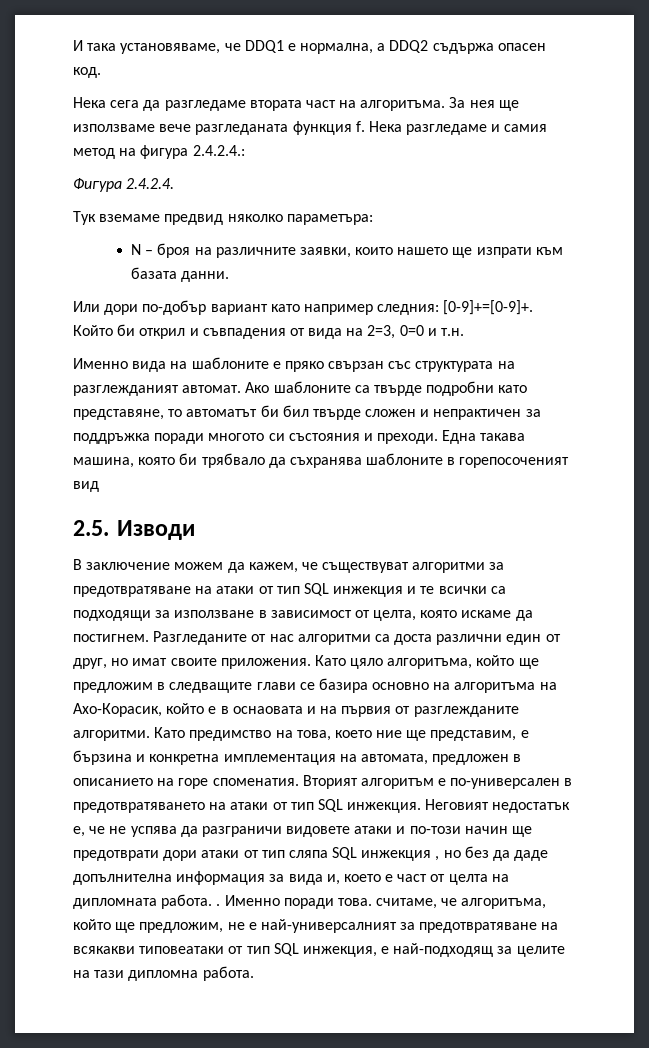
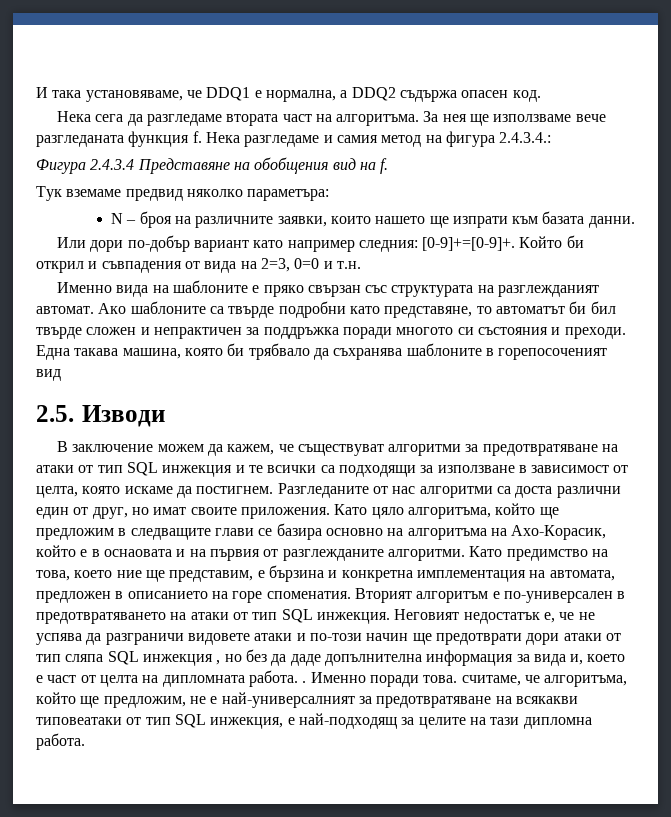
[192,145,245,156] 2.4.2.4.: -> [499,132,552,143] 2.4.3.4.:
[126,178,175,189] 2.4.2.4. -> [90,157,389,174] 2.4.3.4 Представяне на обобщения вид на f.

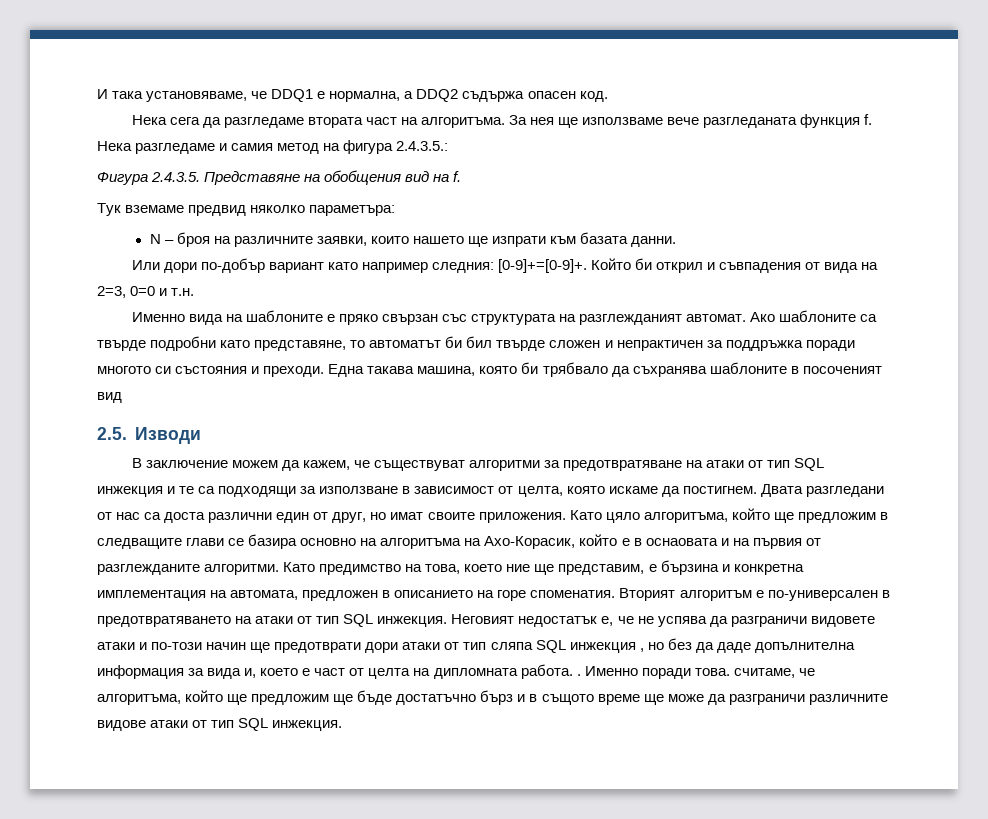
[499,132,552,143] 2.4.3.4.: -> [396,141,449,151] 2.4.3.5.:
[90,159,135,170] 2.4.3.4 -> [151,172,201,182] 2.4.3.5.
[498,348,608,360] горепосоченият -> [802,366,882,374] посоченият
[267,465,317,473] всички -> (195, 490) none
[277,483,369,498] Разгледаните -> [760,484,884,497] Двата разгледани
[419,486,493,498] алгоритми -> (141, 516) none
[103,692,578,708] [36,713,592,729] [36,733,85,750] предложим, не е най-универсалният за предотвратяване на всякакви типовеатаки от тип SQL инжекция, е най-подходящ за целите на тази дипломна работа. -> [251,690,888,705] [97,718,343,731] предложим ще бъде достатъчно бърз и в същото време ще може да разграничи различните видове атаки от тип SQL инжекция.

